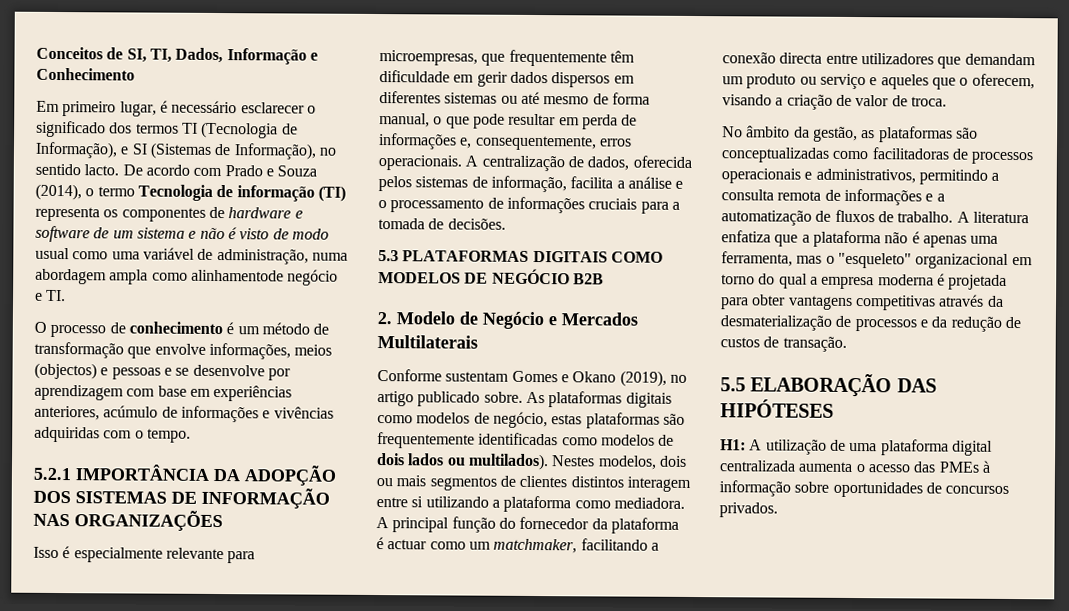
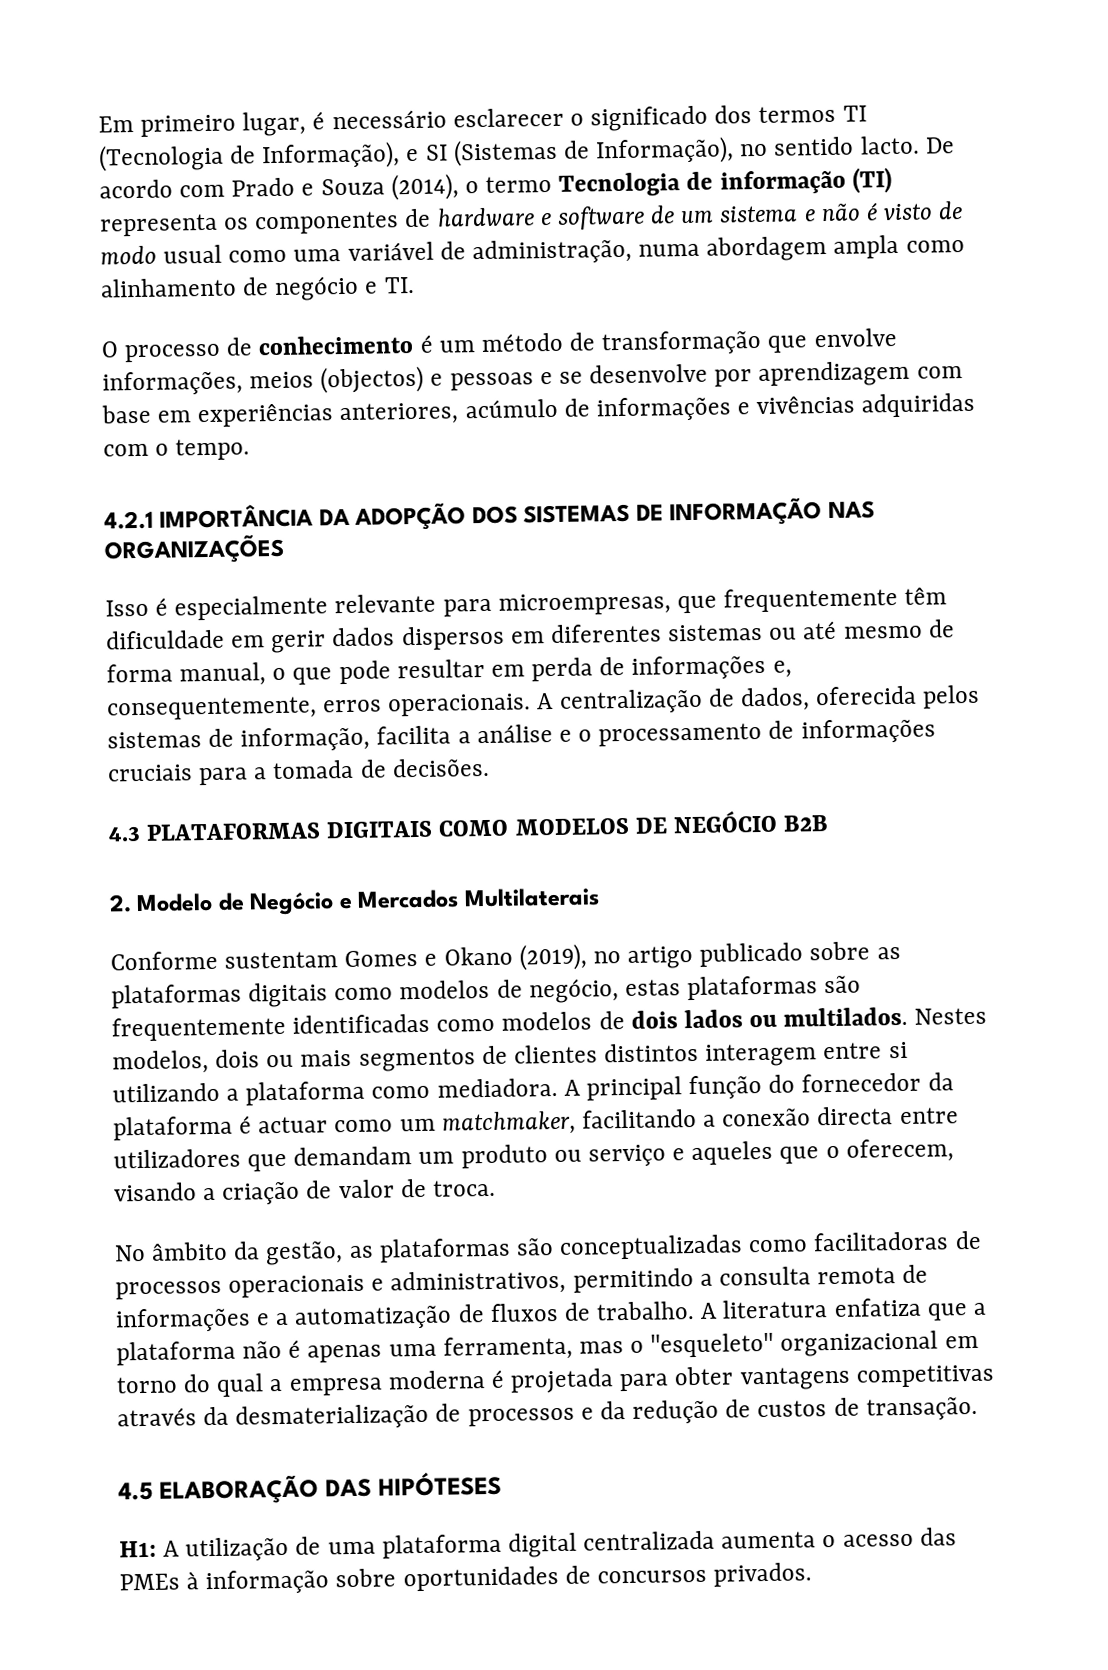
[36,46,318,65] [36,67,135,81] Conceitos de SI, TI, Dados, Informação e Conhecimento // -> (98, 124) none
[190,269,284,282] alinhamentode -> [100,277,270,298] alinhamento de
[33,467,71,481] 5.2.1 -> [104,510,154,530] 4.2.1
[378,250,399,262] 5.3 -> [108,825,141,842] 4.3
[483,391,545,404] sobre. As -> [809,941,901,961] sobre as
[467,453,549,471] multilados). -> [783,1006,909,1027] multilados.
[720,377,746,392] 5.5 -> [118,1481,153,1501] 4.5

